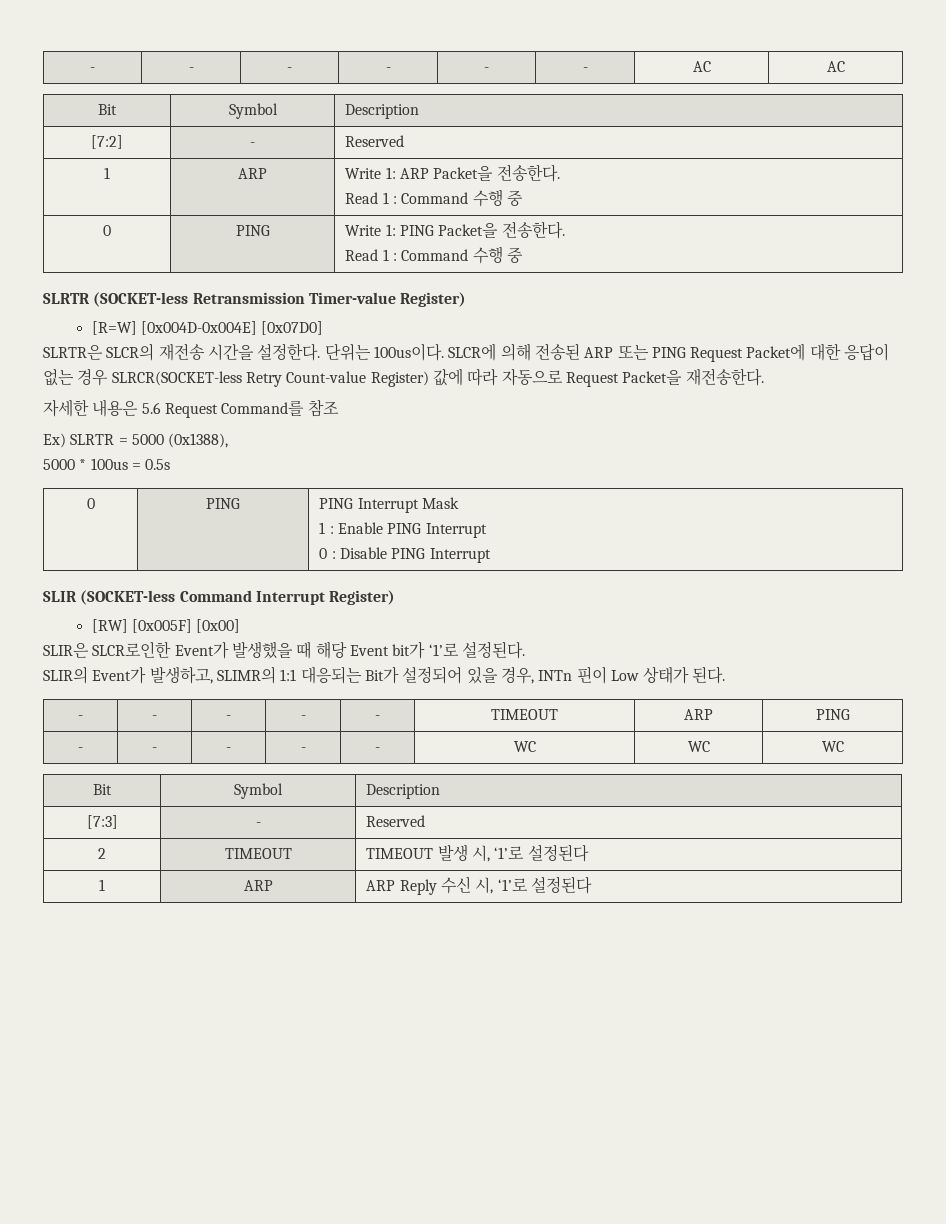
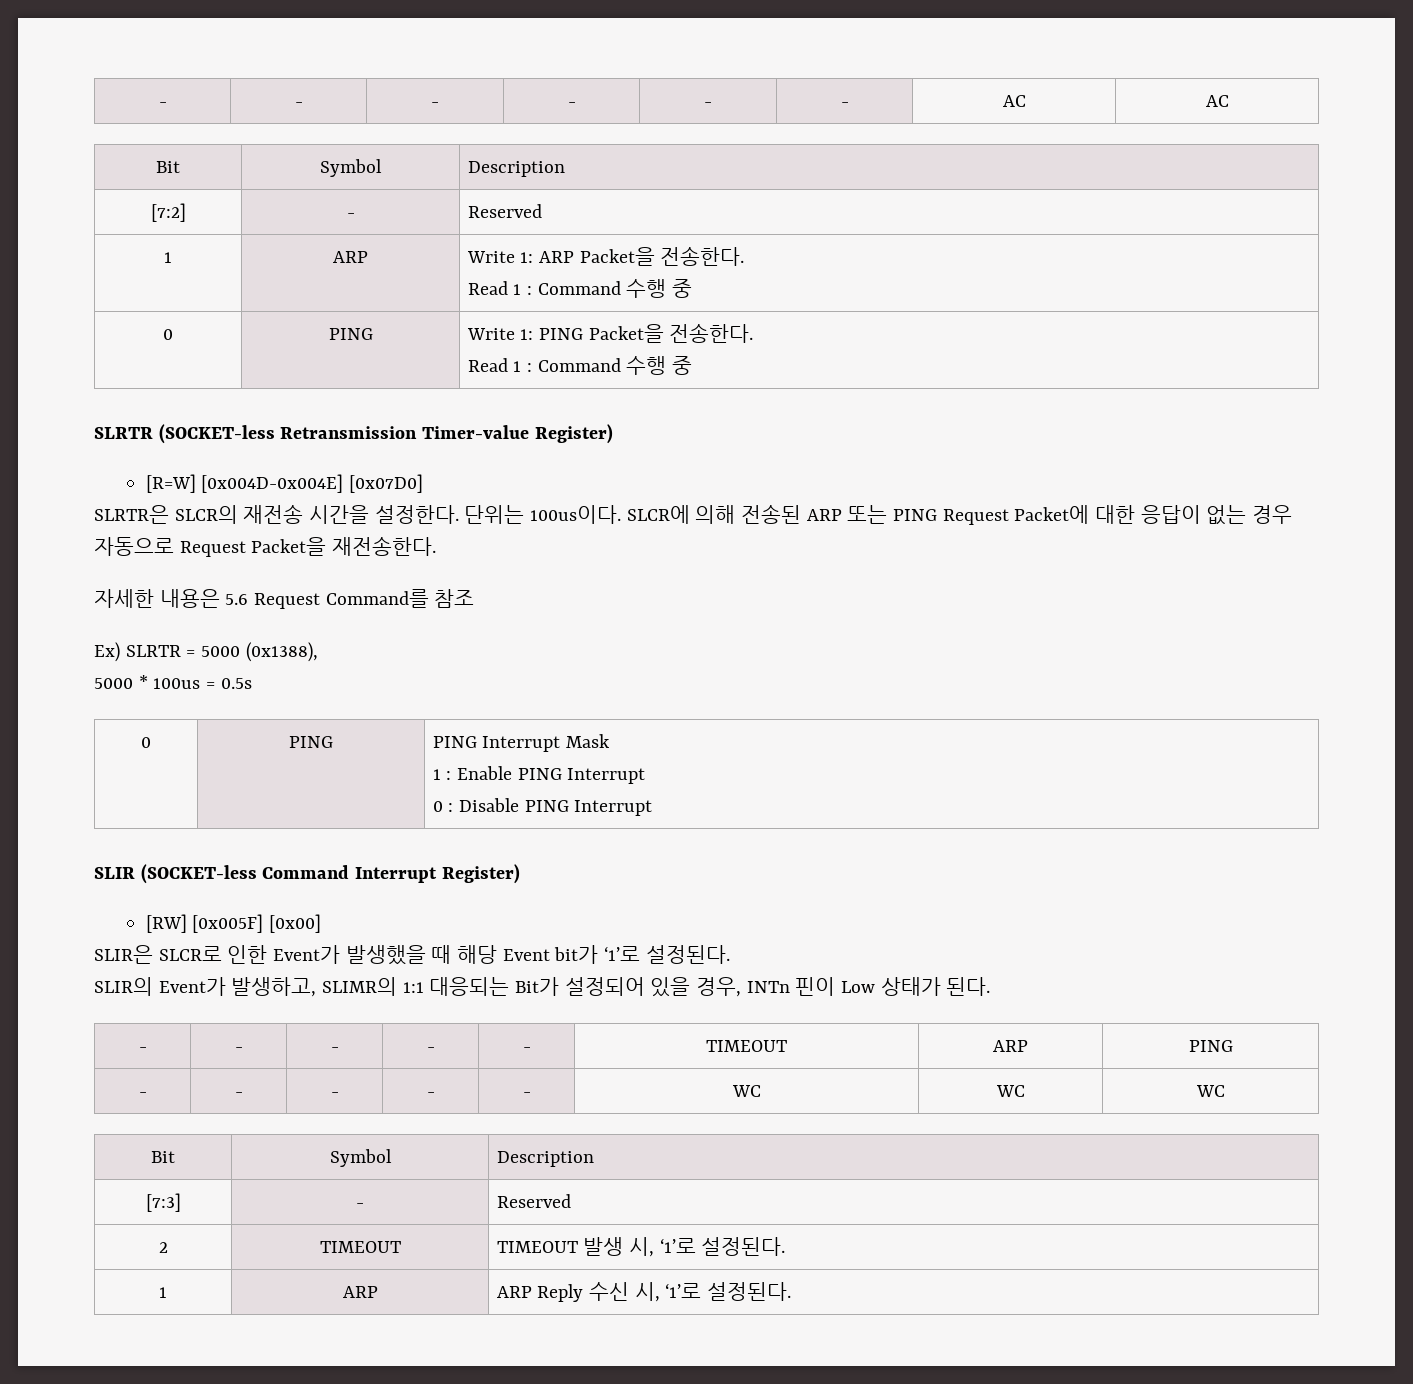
[111,368,499,387] SLRCR(SOCKET-less Retry Count-value Register) 값에 따라 -> (1293, 514) none
[92,641,172,658] SLCR로인한 -> [158,945,268,964] SLCR로 인한
[527,844,589,862] 설정된다 -> [701,1237,786,1256] 설정된다.
[530,876,592,894] 설정된다 -> [706,1282,791,1301] 설정된다.

